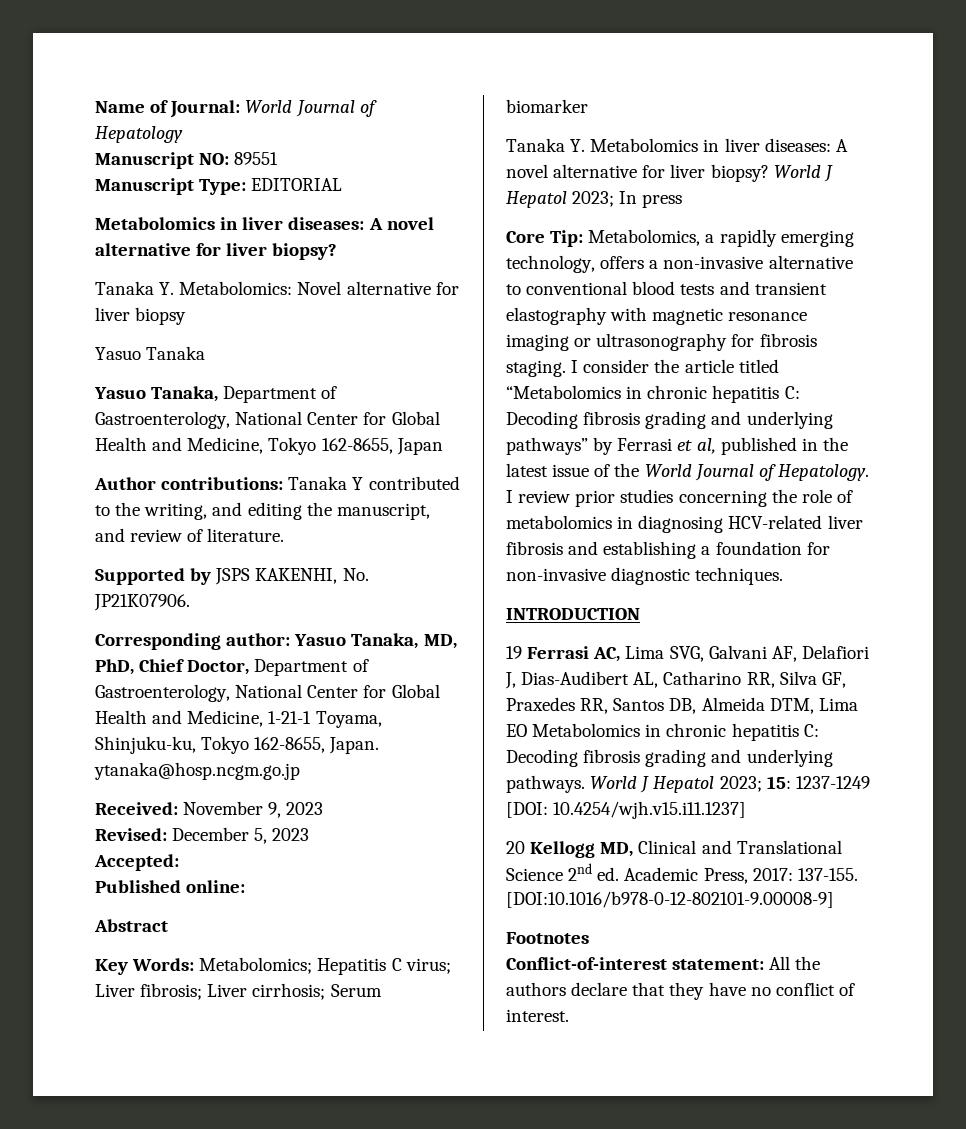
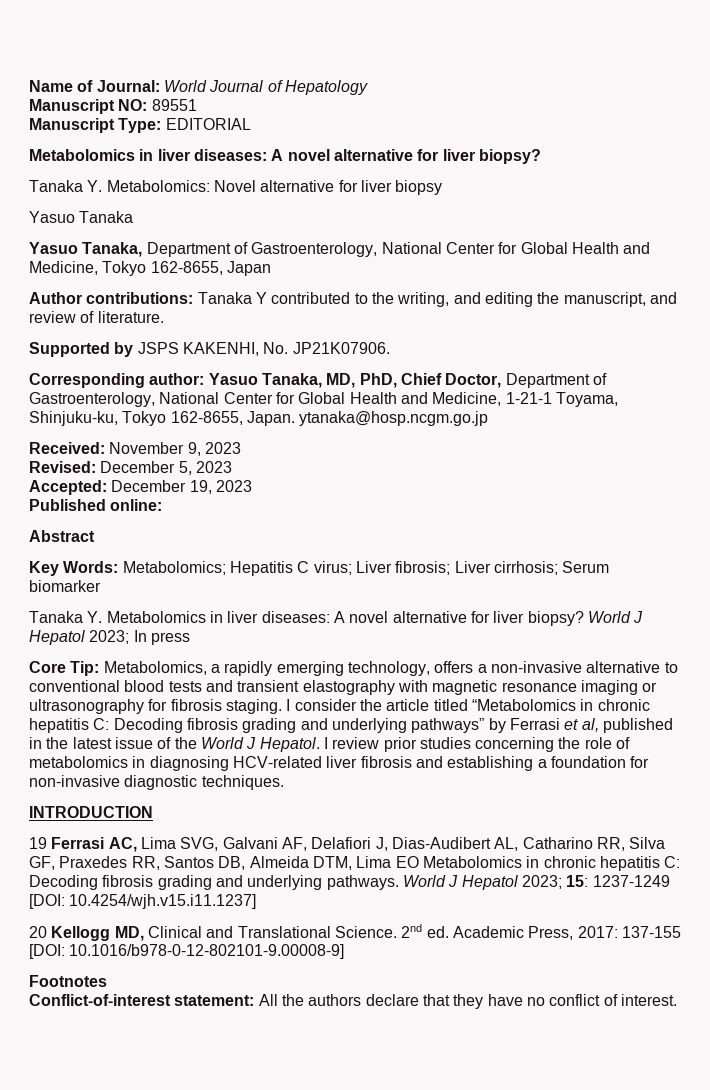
(179, 862) none -> [111,480,252,494] December 19, 2023
[694,464,869,481] Journal of Hepatology. -> [246,737,320,752] J Hepatol.
[506,868,563,881] Science -> [334,926,397,938] Science.
[797,868,858,881] [506,891,834,908] 137-155. [DOI:10.1016/b978-0-12-802101-9.00008-9] -> [621,926,681,938] [29,944,345,959] 137-155 [DOI: 10.1016/b978-0-12-802101-9.00008-9]

